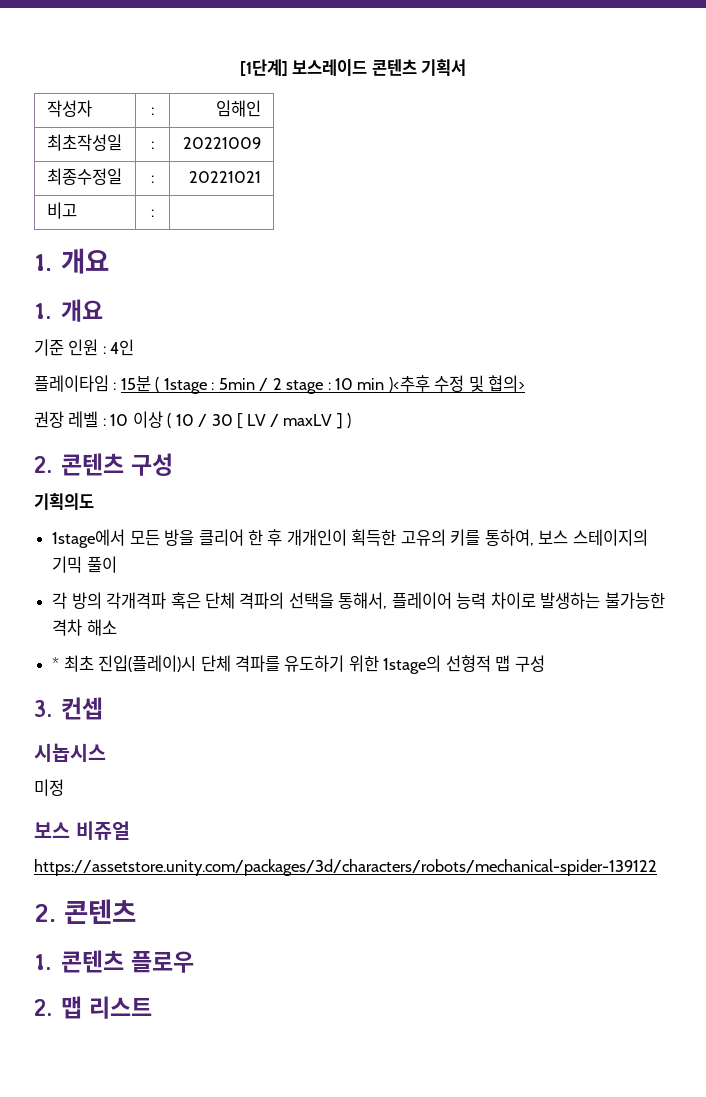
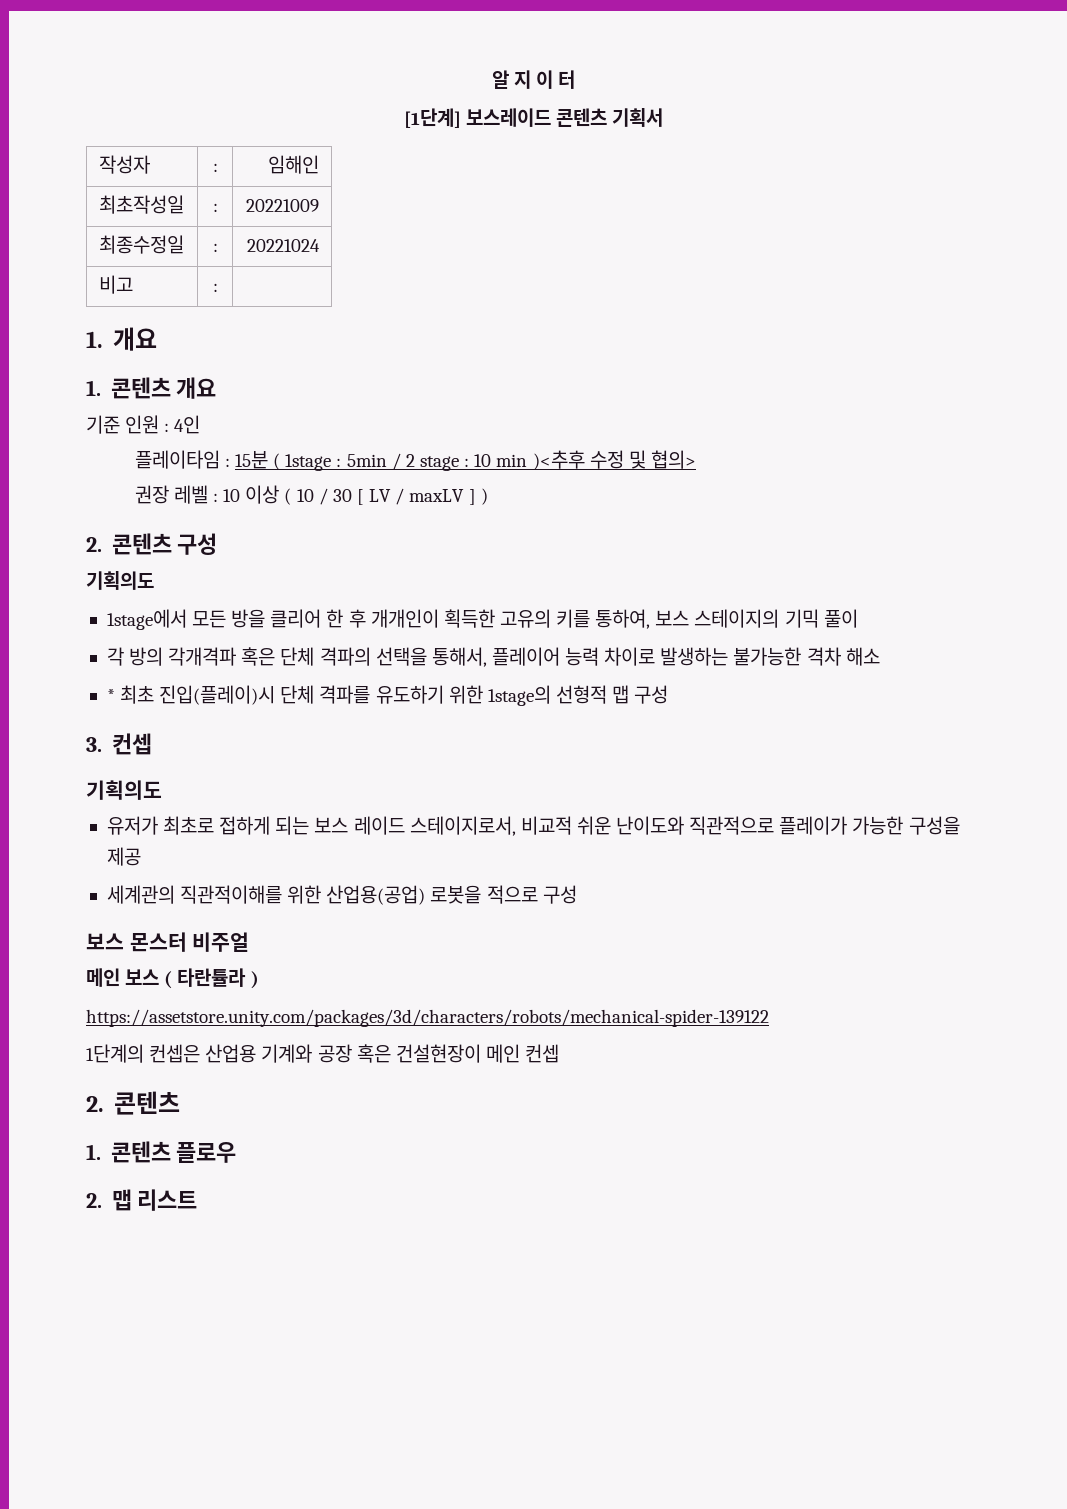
(239, 68) none -> [491,70,576,89] 알 지 이 터 //
[189,171,262,183] 20221021 -> [247,239,321,252] 20221024
(51, 311) none -> [110,377,171,399] 콘텐츠
[34,743,106,762] [34,779,64,796] [34,821,130,840] [34,859,657,876] 시놉시스 // 미정 // 보스 비쥬얼 // https://assetstore.unity.com/packages/3d/characters/robots/mechanical-spider-139122 -> [86,780,162,800] [106,816,960,836] [106,847,141,866] [106,885,577,905] [86,932,250,952] [86,968,259,989] [86,1009,769,1027] [86,1044,560,1063] 기획의도 // 유저가 최초로 접하게 되는 보스 레이드 스테이지로서, 비교적 쉬운 난이도와 직관적으로 플레이가 가능한 구성을 제공 // 세계관의 직관적이해를 위한 산업용(공업) 로봇을 적으로 구성 // 보스 몬스터 비주얼 // 메인 보스 ( 타란튤라 ) // https://assetstore.unity.com/packages/3d/characters/robots/mechanical-spider-139122 // 1단계의 컨셉은 산업용 기계와 공장 혹은 건설현장이 메인 컨셉

